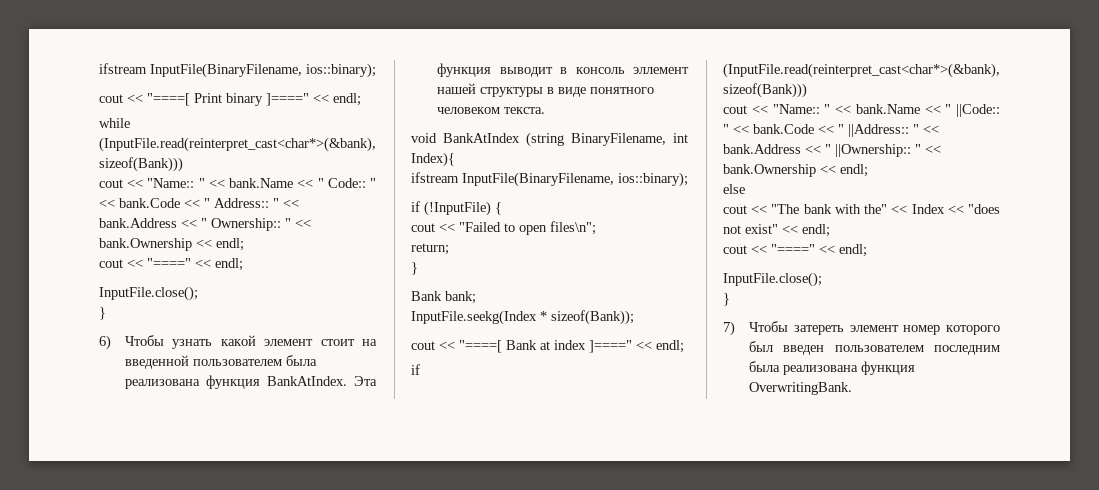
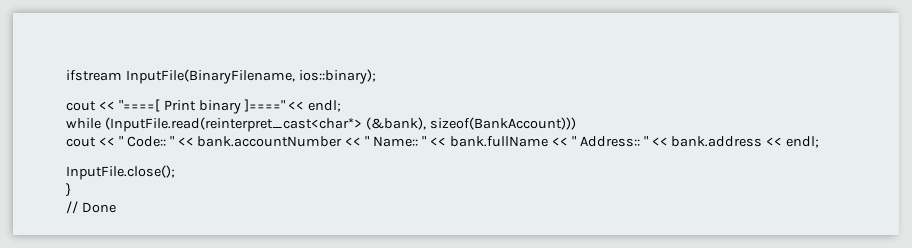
[99,137,376,152] [99,157,183,172] [99,178,377,188] [99,198,180,208] (InputFile.read(reinterpret_cast<char*>(&bank), sizeof(Bank))) // cout << "Name:: " << bank.Name << " Code:: " << bank.Code -> [104,117,576,132] [66,136,548,147] (InputFile.read(reinterpret_cast<char*> (&bank), sizeof(BankAccount))) // cout << " Code:: " << bank.accountNumber << " Name:: " << bank.fullName
[99,218,311,231] [99,238,244,251] [99,258,243,271] [99,286,198,301] [99,307,106,320] [99,335,377,350] [125,355,318,369] [125,375,377,389] [437,63,689,77] [437,83,655,97] [437,107,546,114] [411,132,688,147] [411,152,455,167] [411,172,688,187] [411,201,502,216] [411,221,596,235] [411,243,449,255] [411,262,418,275] [411,291,476,304] [411,310,634,325] [411,340,684,353] [411,364,420,375] [723,63,1000,78] [723,83,807,98] [723,104,1000,117] [723,124,939,137] [723,144,941,157] [723,164,868,177] [723,184,745,194] [723,204,1000,214] [723,224,830,237] [723,244,867,257] [723,272,822,287] [723,293,730,306] [723,321,1000,336] [749,341,1000,355] [749,361,916,375] [749,382,853,395] bank.Address << " Ownership:: " << bank.Ownership << endl; // cout << "====" << endl; // InputFile.close(); // } // 6) Чтобы узнать какой элемент стоит на введенной пользователем была реализована функция BankAtIndex. Эта функция выводит в консоль эллемент нашей структуры в виде понятного человеком текста. // void BankAtIndex (string BinaryFilename, int Index){ // ifstream InputFile(BinaryFilename, ios::binary); // if (!InputFile) { // cout << "Failed to open files\n"; // return; // } // Bank bank; // InputFile.seekg(Index * sizeof(Bank)); // cout << "====[ Bank at index ]====" << endl; // if (InputFile.read(reinterpret_cast<char*>(&bank), sizeof(Bank))) // cout << "Name:: " << bank.Name << " ||Code:: " << bank.Code << " ||Address:: " << bank.Address << " ||Ownership:: " << bank.Ownership << endl; // else // cout << "The bank with the" << Index << "does not exist" << endl; // cout << "====" << endl; // InputFile.close(); // } // 7) Чтобы затереть элемент номер которого был введен пользователем последним была реализована функция OverwritingBank. -> [671,136,820,148] [66,165,175,180] [66,183,71,197] [66,201,116,214] bank.address << endl; // InputFile.close(); // } // // Done

